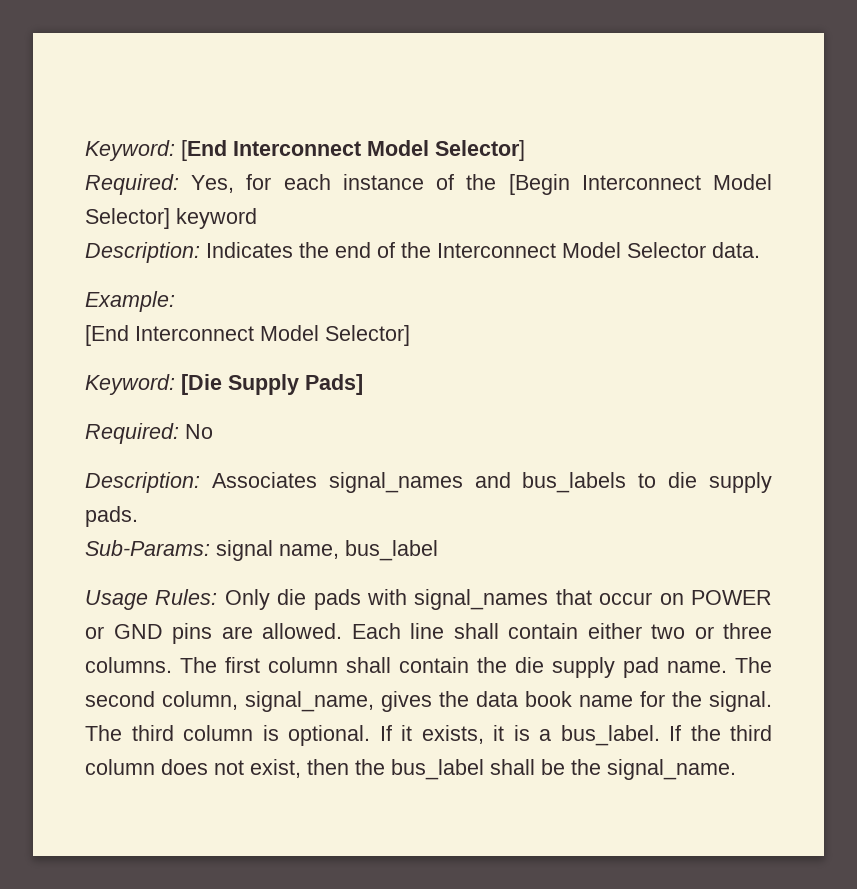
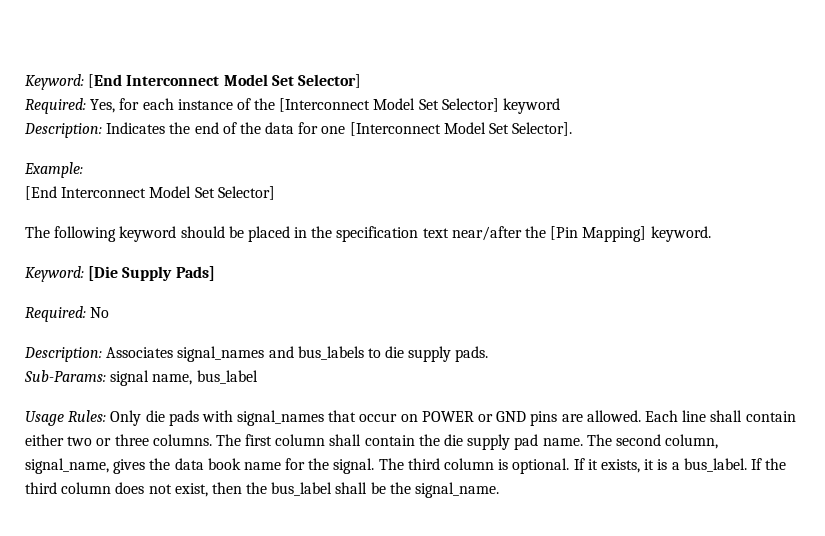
(429, 148) none -> [271,75,294,86] Set
[508,174,772,195] [Begin Interconnect Model -> [279,98,439,112] [Interconnect Model Set
[437,242,760,258] Interconnect Model Selector data. -> [265,122,573,136] data for one [Interconnect Model Set Selector].
[325,325,410,346] Selector] -> [194,186,275,200] [25,226,711,242] Set Selector] // The following keyword should be placed in the specification text near/after the [Pin Mapping] keyword.

